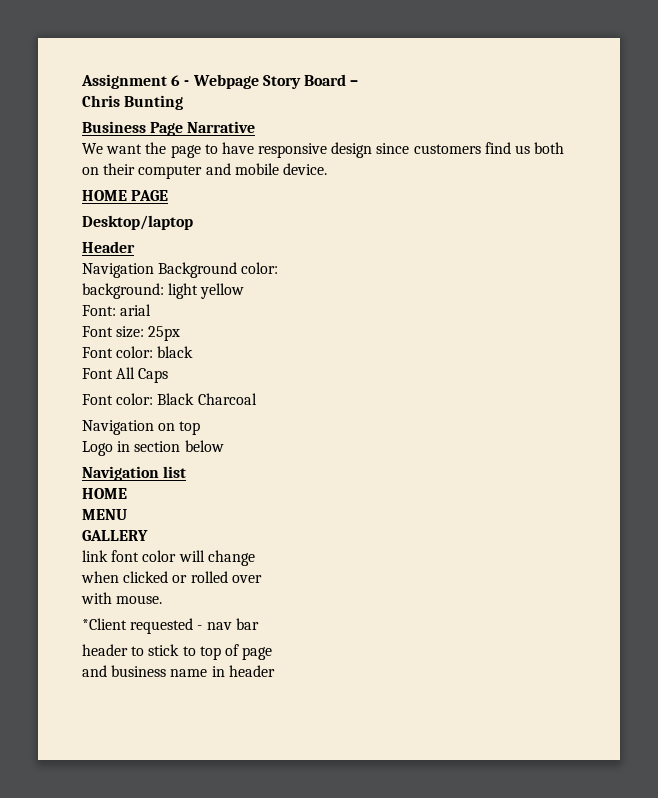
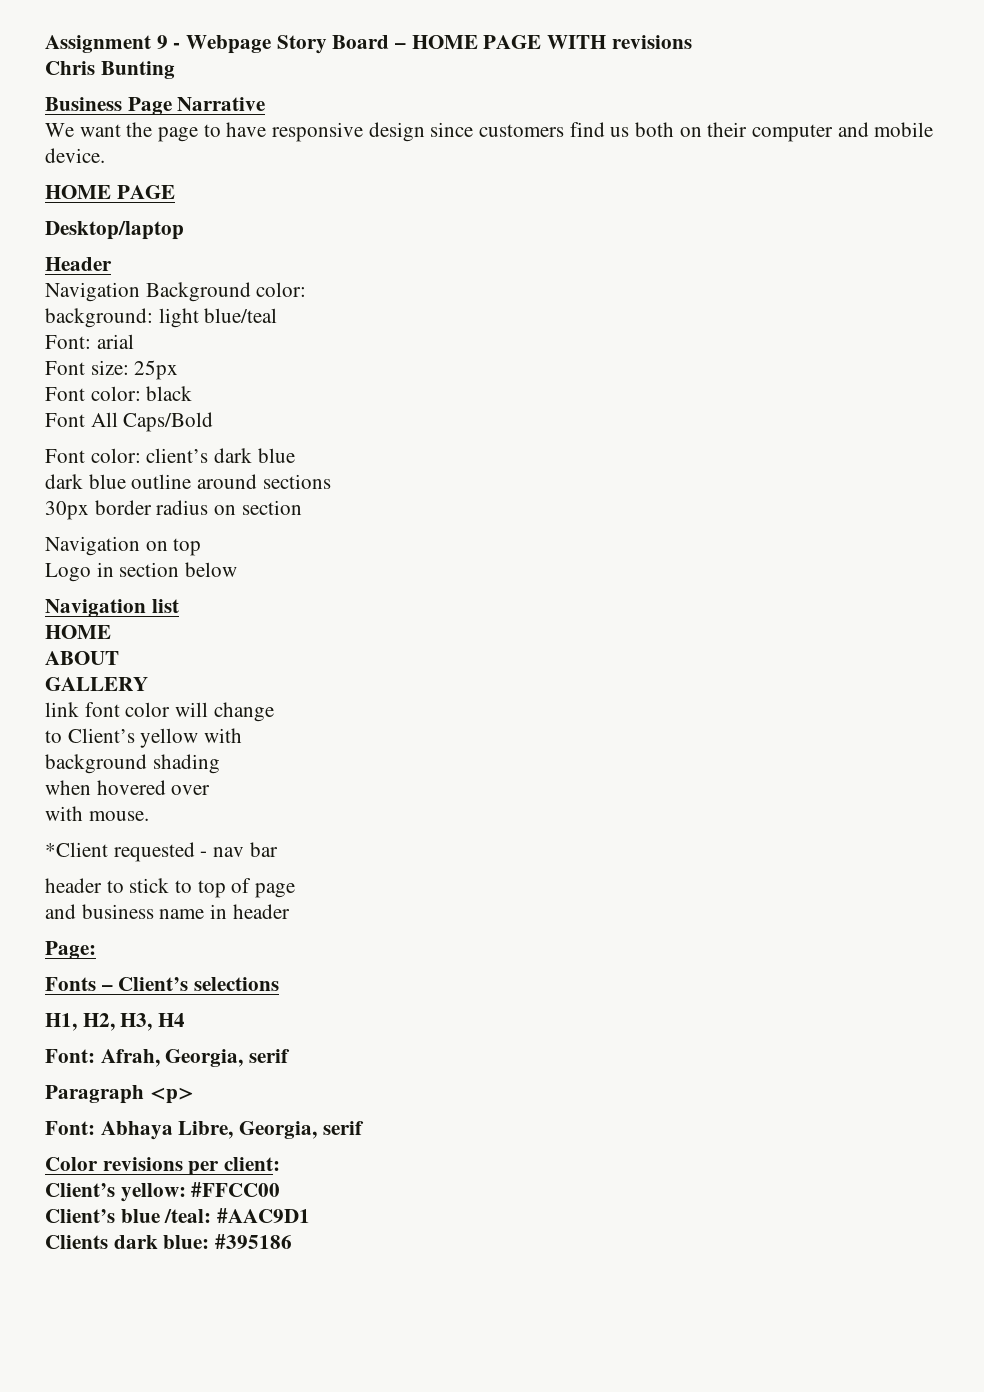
[171,75,181,86] 6 -> [156,35,168,49] 9
(359, 83) none -> [411,35,692,49] HOME PAGE WITH revisions
[200,283,245,299] yellow -> [204,308,278,323] blue/teal
[138,368,169,383] [82,393,257,405] Caps // Font color: Black Charcoal -> [123,412,214,432] [45,448,295,463] [45,474,331,489] [45,500,302,520] Caps/Bold // Font color: client’s dark blue // dark blue outline around sections // 30px border radius on section
[82,509,127,520] MENU -> [45,651,119,665] ABOUT
[81,571,228,583] when clicked or rolled -> [45,728,243,748] [45,754,220,774] [45,780,166,795] to Client’s yellow with // background shading // when hovered
(275, 671) none -> [45,941,96,959] [45,977,280,991] [45,1013,186,1031] [45,1049,291,1067] [45,1085,194,1104] [45,1121,364,1140] [45,1157,281,1176] [45,1182,281,1202] [45,1208,311,1223] [45,1234,293,1249] // Page: // Fonts – Client’s selections // H1, H2, H3, H4 // Font: Afrah, Georgia, serif // Paragraph <p> // Font: Abhaya Libre, Georgia, serif // Color revisions per client: // Client’s yellow: #FFCC00 // Client’s blue /teal: #AAC9D1 // Clients dark blue: #395186

